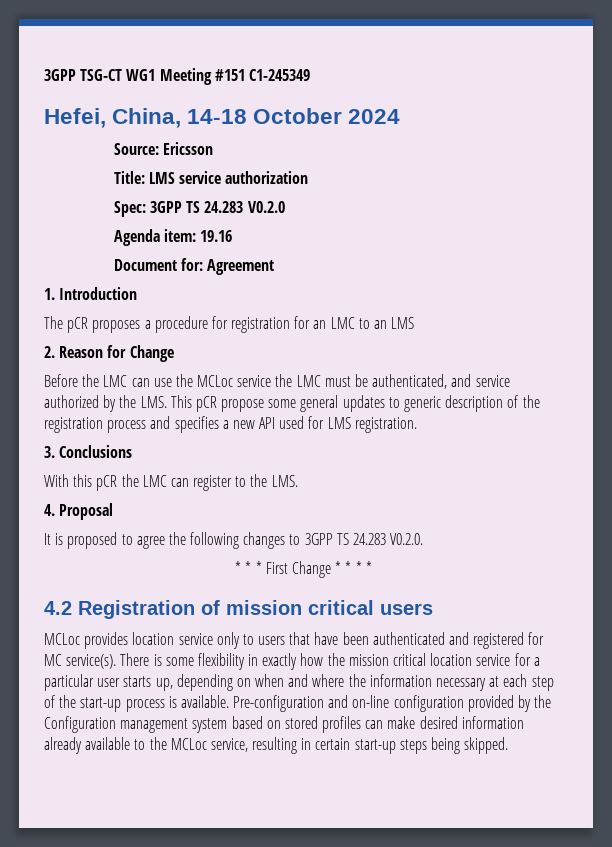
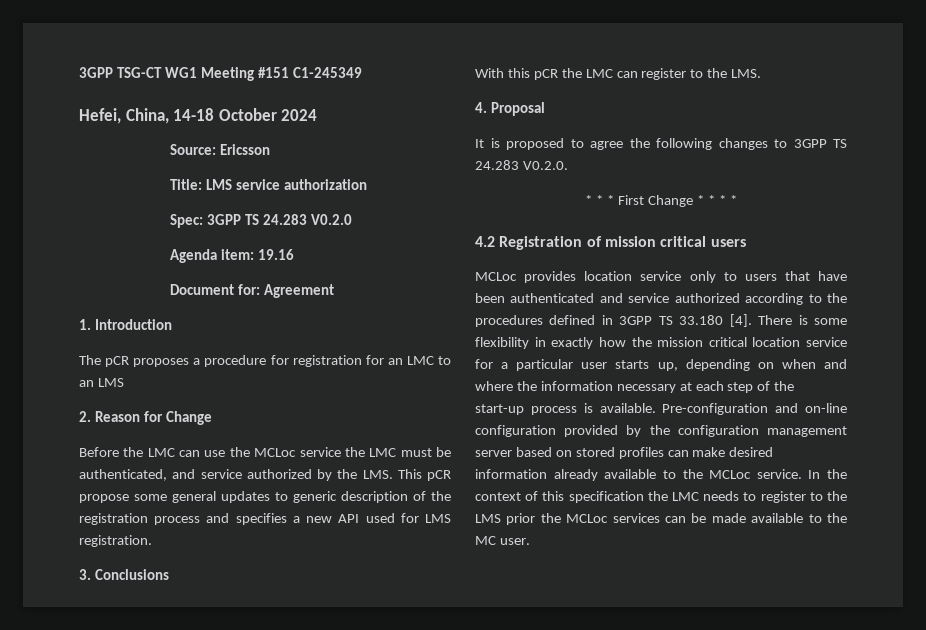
[473,632,545,649] [44,654,117,669] registered for MC service(s). -> [628,293,847,305] [475,314,752,327] service authorized according to the procedures defined in 3GPP TS 33.180 [4].
[44,716,228,733] Configuration management system -> [677,425,847,437] [475,450,512,457] configuration management server
[210,737,509,754] service, resulting in certain start-up steps being skipped. -> [756,469,847,479] [475,491,847,503] [475,513,847,525] [475,536,530,545] service. In the context of this specification the LMC needs to register to the LMS prior the MCLoc services can be made available to the MC user.

